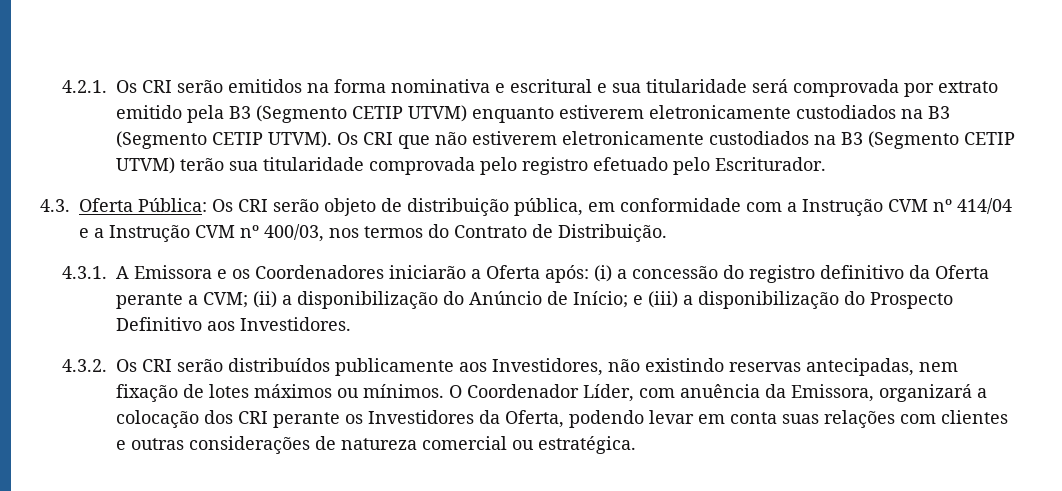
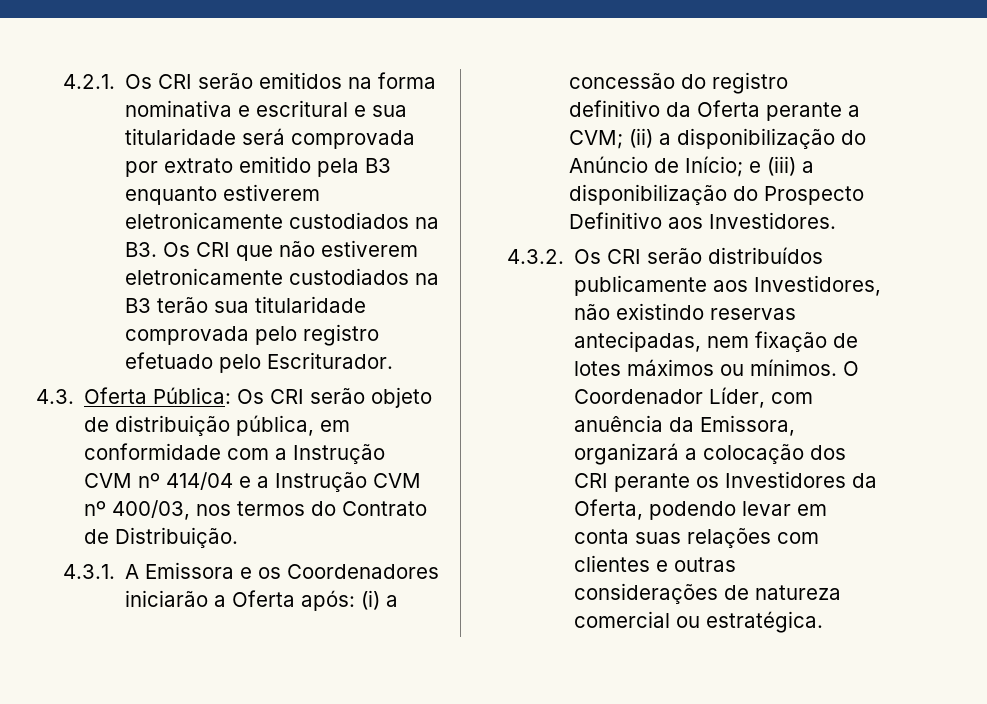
[256,105,468,123] (Segmento CETIP UTVM) -> (391, 165) none
[928,106,951,119] [116,131,333,149] B3 (Segmento CETIP UTVM). -> [124,242,157,257] B3.
[868,131,1016,149] [116,157,176,174] (Segmento CETIP UTVM) -> (151, 305) none

